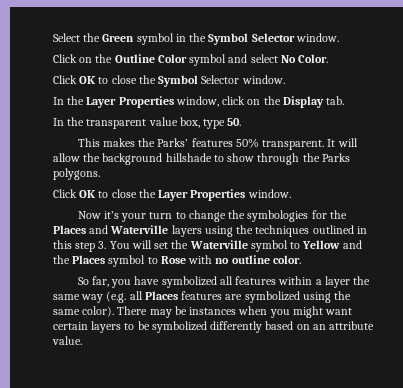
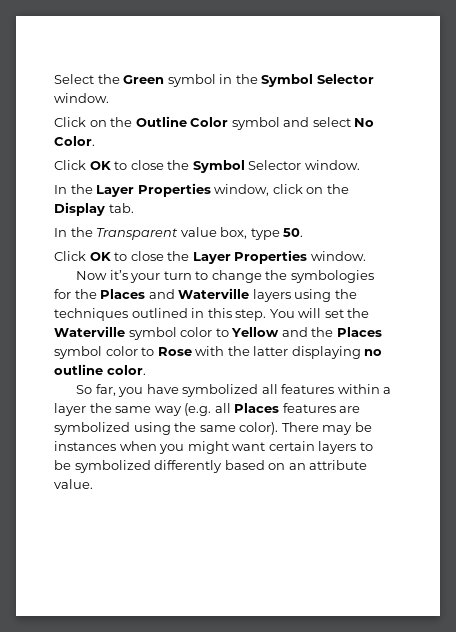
[86,119,147,129] transparent -> [96,228,179,240] Transparent
[77,138,358,150] [53,153,350,165] [53,168,100,180] // This makes the Parks’ features 50% transparent. It will allow the background hillshade to show through the Parks polygons. -> (304, 232) none
[75,241,107,252] step 3. -> [235,309,267,321] step.
(288, 246) none -> [180,327,213,337] color
(146, 261) none -> [105,346,138,356] color
(213, 259) none -> [227,346,361,359] the latter displaying

